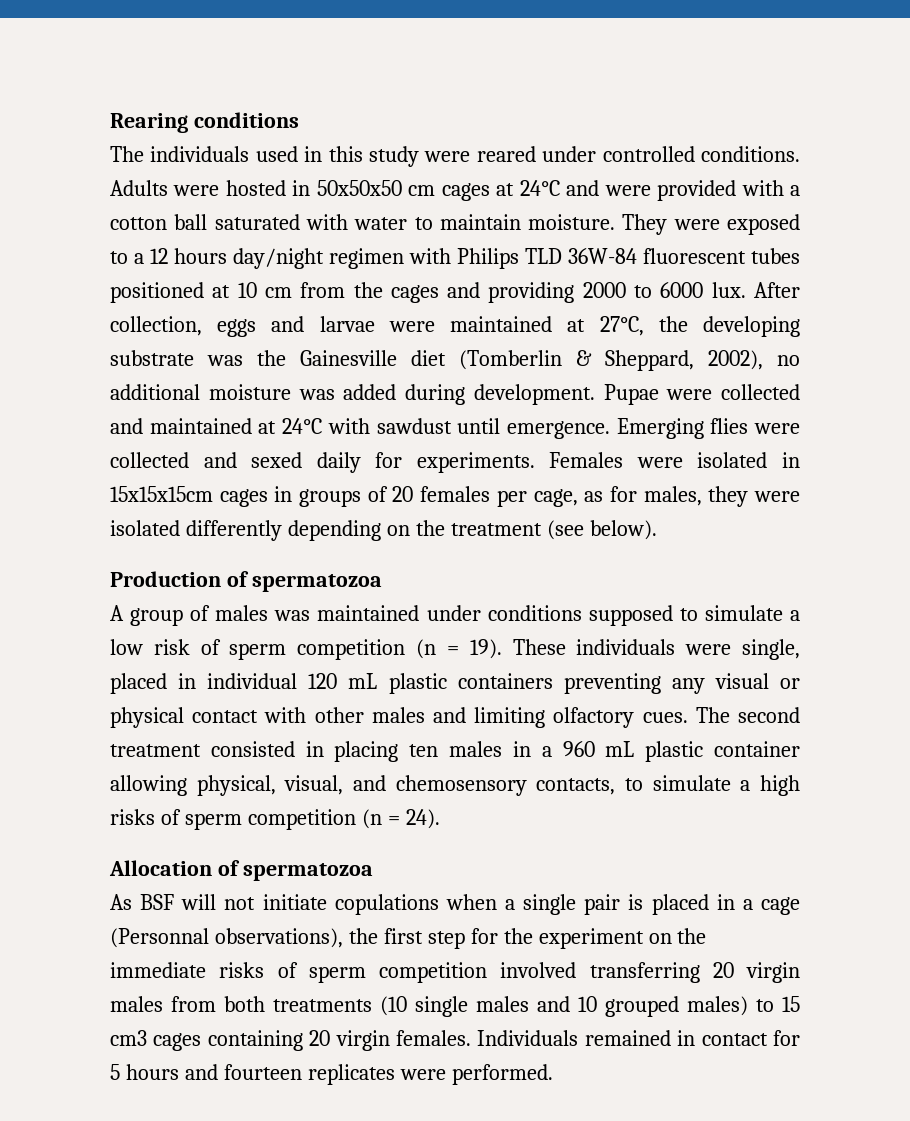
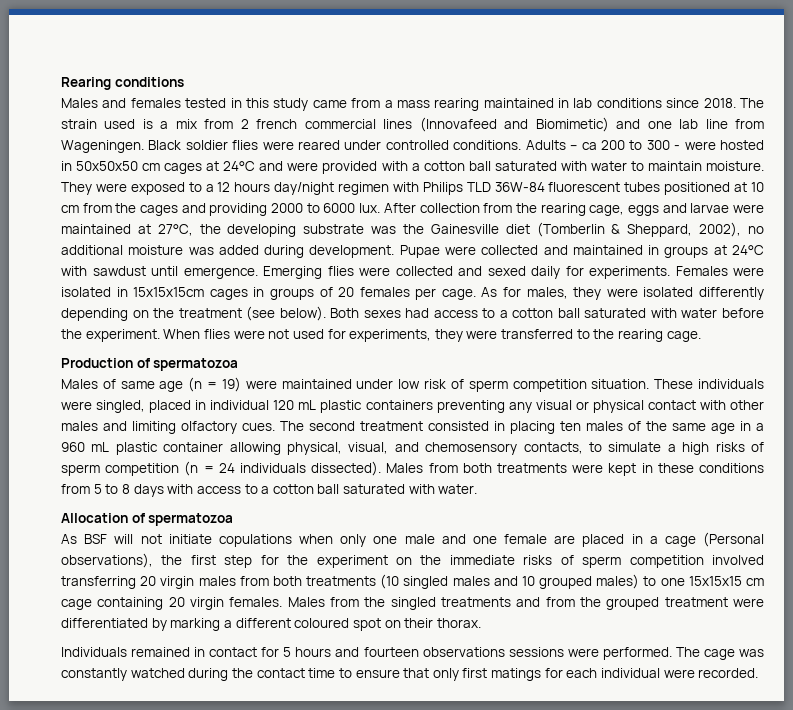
[110,146,419,167] The individuals used in this study -> [61,98,765,111] [61,117,765,132] [61,140,259,153] Males and females tested in this study came from a mass rearing maintained in lab conditions since 2018. The strain used is a mix from 2 french commercial lines (Innovafeed and Biomimetic) and one lab line from Wageningen. Black soldier flies
(168, 188) none -> [570,140,681,150] – ca 200 to 300 -
[110,316,202,336] collection, -> [419,203,625,216] collection from the rearing cage,
(252, 426) none -> [648,245,709,258] in groups
[533,489,604,507] cage, as -> [441,287,498,300] cage. As
[110,571,382,592] [110,605,801,626] // Production of spermatozoa // A group of males was maintained under conditions supposed to simulate a -> [330,308,764,318] [61,329,701,342] [61,358,239,371] [61,377,394,392] Both sexes had access to a cotton ball saturated with water before the experiment. When flies were not used for experiments, they were transferred to the rearing cage. // Production of spermatozoa // Males of same age (n = 19) were maintained under
[416,639,502,659] (n = 19). -> [591,379,650,389] situation.
[742,639,800,660] single, -> [96,400,146,413] singled,
(503, 749) none -> [628,421,735,434] of the same age
[405,809,440,829] 24). -> [218,461,765,476] [61,484,478,497] 24 individuals dissected). Males from both treatments were kept in these conditions from 5 to 8 days with access to a cotton ball saturated with water.
[505,894,644,915] a single pair is -> [340,534,576,547] only one male and one female are
[110,928,209,948] (Personnal -> [702,532,764,547] (Personal
[415,996,468,1017] single -> [403,576,449,589] singled
[782,996,800,1012] [110,1030,471,1051] 15 cm3 cages containing 20 virgin females. -> [660,576,764,586] [61,597,765,610] [61,618,481,631] one 15x15x15 cm cage containing 20 virgin females. Males from the singled treatments and from the grouped treatment were differentiated by marking a different coloured spot on their thorax. //
[307,1064,553,1085] replicates were performed. -> [422,647,765,660] [61,668,759,681] observations sessions were performed. The cage was constantly watched during the contact time to ensure that only first matings for each individual were recorded.

